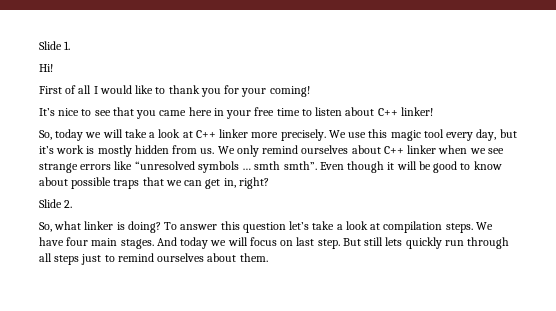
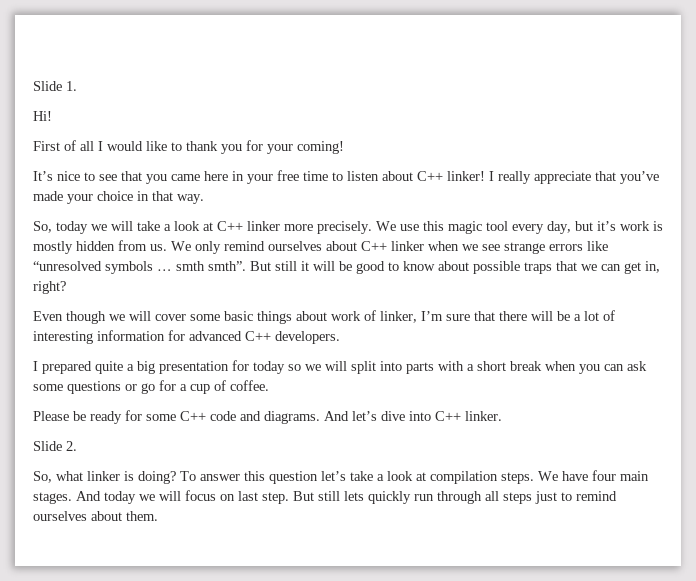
(433, 111) none -> [489,171,659,184] [33,191,204,204] I really appreciate that you’ve made your choice in that way.
[319,161,385,173] Even though -> [250,261,297,271] But still
(269, 183) none -> [33,310,615,324] [33,330,340,344] [33,360,647,374] [33,380,269,394] [33,410,502,424] // Even though we will cover some basic things about work of linker, I’m sure that there will be a lot of interesting information for advanced C++ developers. // I prepared quite a big presentation for today so we will split into parts with a short break when you can ask some questions or go for a cup of coffee. // Please be ready for some C++ code and diagrams. And let’s dive into C++ linker.

